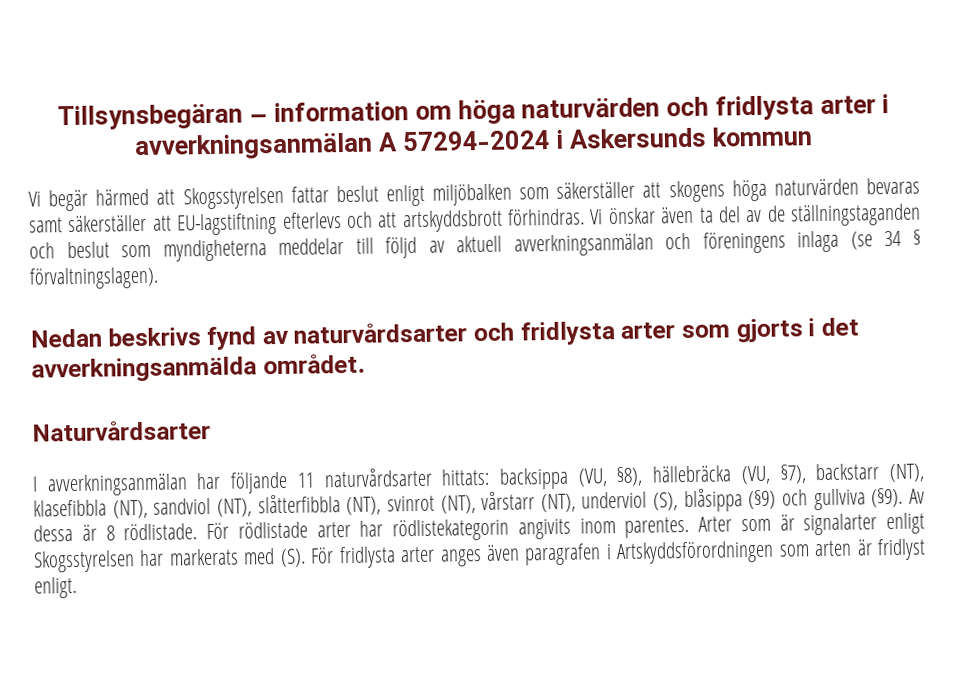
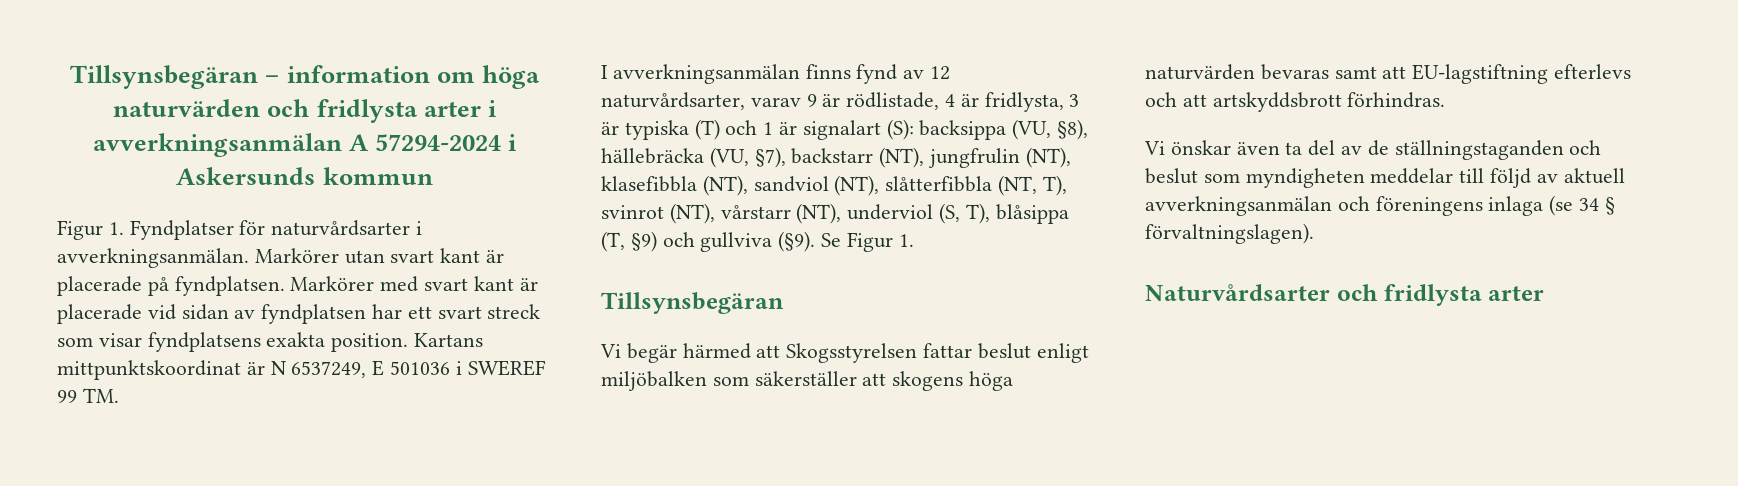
(813, 136) none -> [57,220,423,240] [57,248,505,268] [57,276,538,296] [57,304,541,324] [57,332,484,352] [57,360,546,380] [57,388,119,403] [601,64,951,84] [601,92,1080,112] [601,119,1089,140] [601,147,1071,168] [601,175,1067,196] [601,203,1069,224] [601,231,914,252] [601,292,784,314] // Figur 1. Fyndplatser för naturvårdsarter i avverkningsanmälan. Markörer utan svart kant är placerade på fyndplatsen. Markörer med svart kant är placerade vid sidan av fyndplatsen har ett svart streck som visar fyndplatsens exakta position. Kartans mittpunktskoordinat är N 6537249, E 501036 i SWEREF 99 TM. // I avverkningsanmälan finns fynd av 12 naturvårdsarter, varav 9 är rödlistade, 4 är fridlysta, 3 är typiska (T) och 1 är signalart (S): backsippa (VU, §8), hällebräcka (VU, §7), backstarr (NT), jungfrulin (NT), klasefibbla (NT), sandviol (NT), slåtterfibbla (NT, T), svinrot (NT), vårstarr (NT), underviol (S, T), blåsippa (T, §9) och gullviva (§9). Se Figur 1. // Tillsynsbegäran
[68,214,148,233] säkerställer -> (1377, 72) none
(585, 217) none -> (1446, 100) //
[162,239,267,262] myndigheterna -> [1245,168,1365,188] myndigheten
[30,317,859,351] [31,353,366,383] [32,420,211,442] [32,463,925,497] [33,487,925,519] [33,512,925,542] [33,538,926,573] [34,576,77,599] Nedan beskrivs fynd av naturvårdsarter och fridlysta arter som gjorts i det avverkningsanmälda området. // Naturvårdsarter // I avverkningsanmälan har följande 11 naturvårdsarter hittats: backsippa (VU, §8), hällebräcka (VU, §7), backstarr (NT), klasefibbla (NT), sandviol (NT), slåtterfibbla (NT), svinrot (NT), vårstarr (NT), underviol (S), blåsippa (§9) och gullviva (§9). Av dessa är 8 rödlistade. För rödlistade arter har rödlistekategorin angivits inom parentes. Arter som är signalarter enligt Skogsstyrelsen har markerats med (S). För fridlysta arter anges även paragrafen i Artskyddsförordningen som arten är fridlyst enligt. -> [1145,284,1545,306] Naturvårdsarter och fridlysta arter

